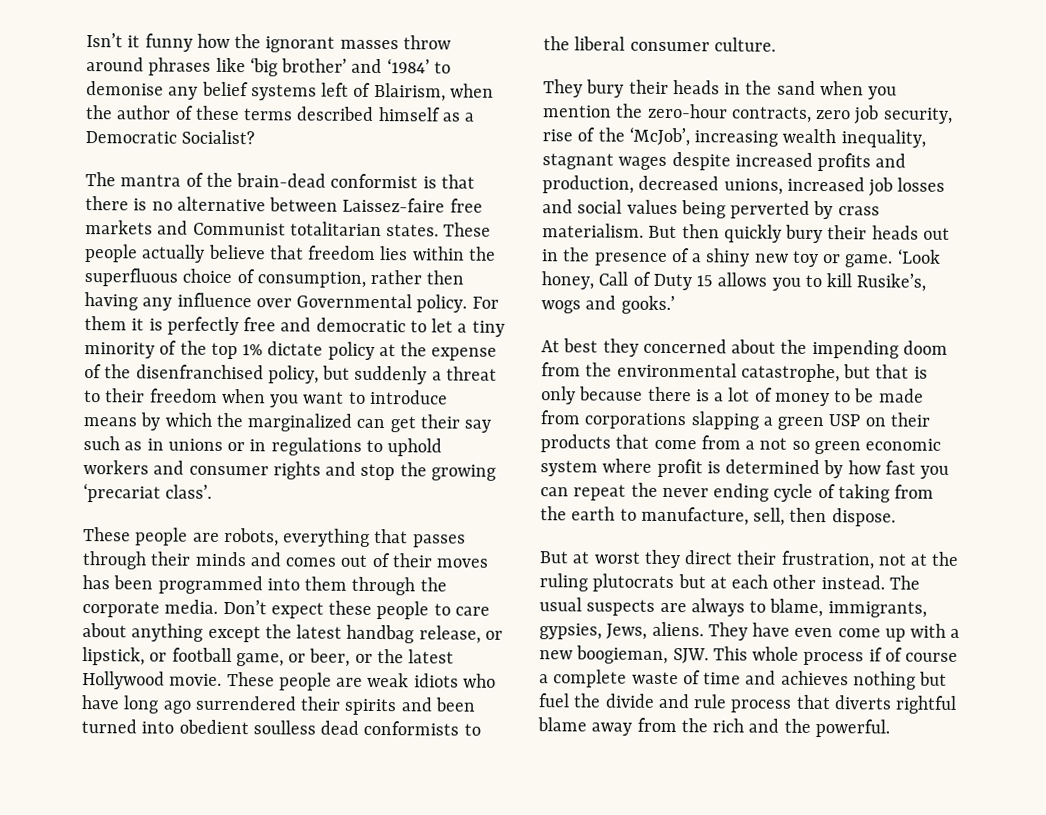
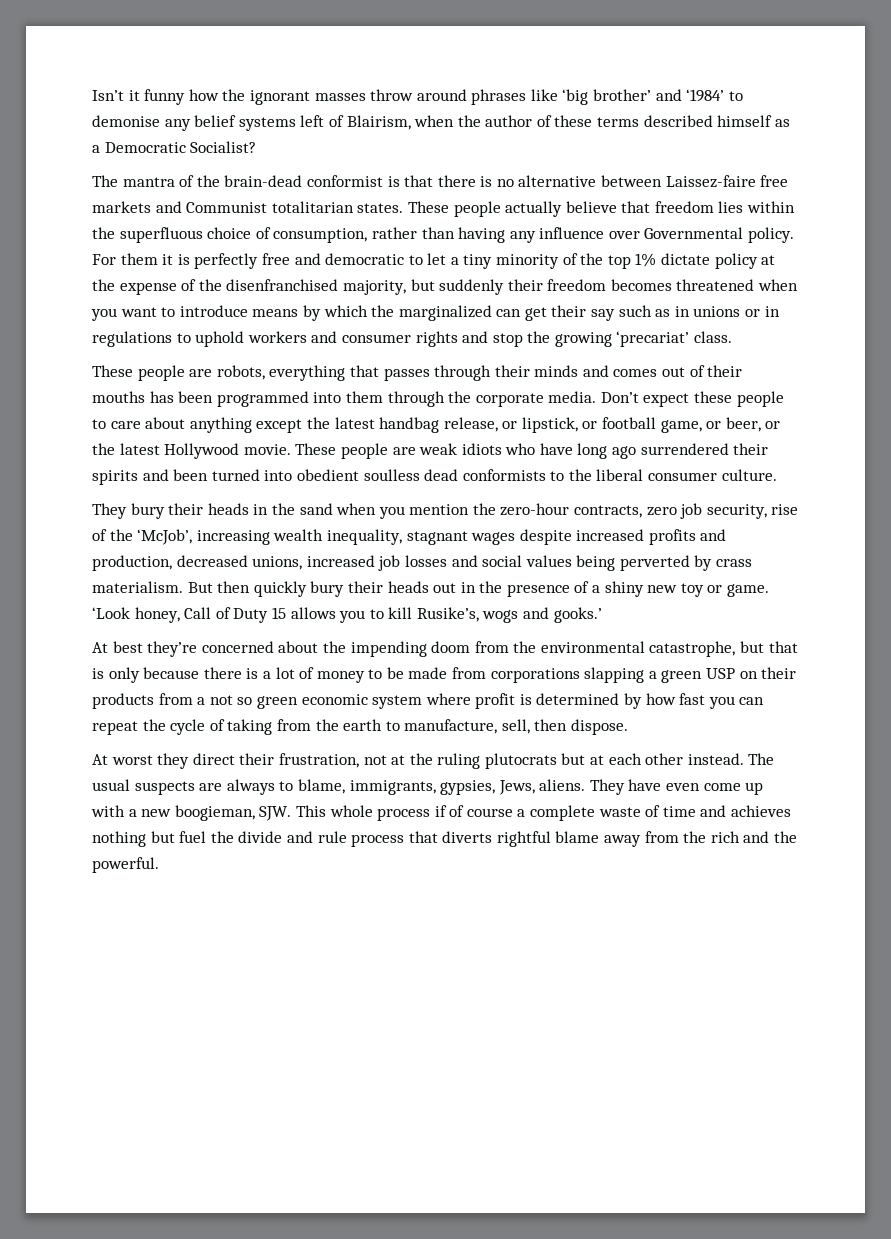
[426,270,465,285] then -> [421,227,455,239] than
[267,365,319,384] policy, -> [342,280,406,295] majority,
[431,366,497,381] [84,388,218,403] a threat to their freedom -> [507,279,755,291] their freedom becomes threatened
[83,483,213,503] ‘precariat class’. -> [616,331,733,347] ‘precariat’ class.
[436,558,489,568] moves -> [92,391,145,403] mouths
[602,338,639,357] they -> [147,641,198,657] they’re
[615,434,697,450] that come -> (154, 701) none
[661,483,770,502] never ending -> (166, 725) none
[539,551,591,564] But at -> [92,754,108,765] At

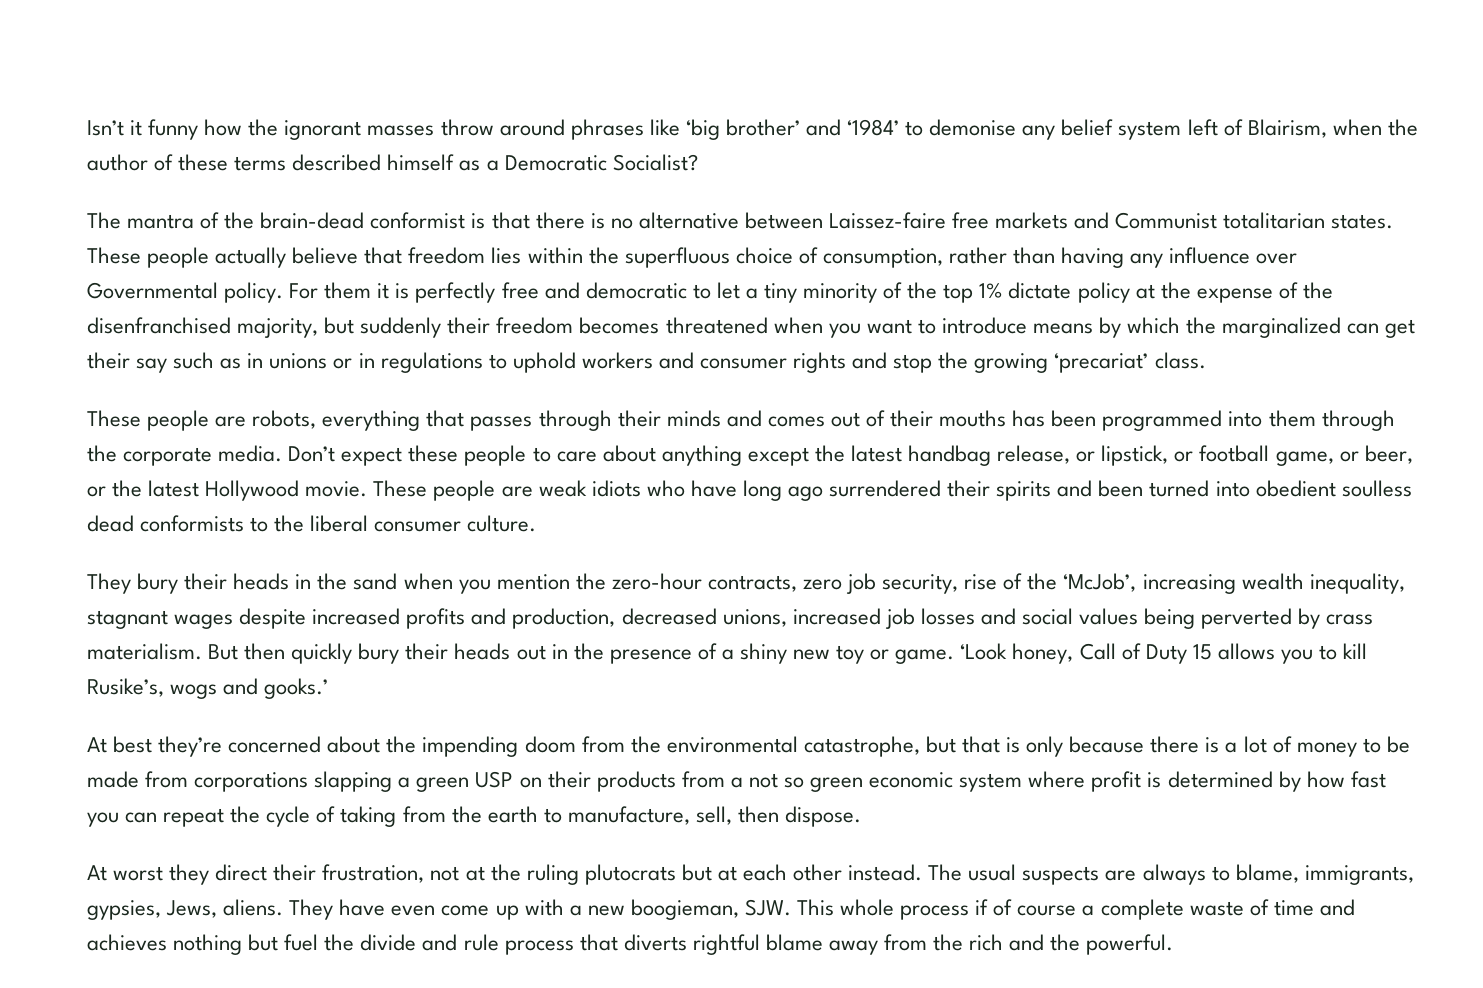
[238,117,296,131] systems -> [1118,121,1182,140] system

